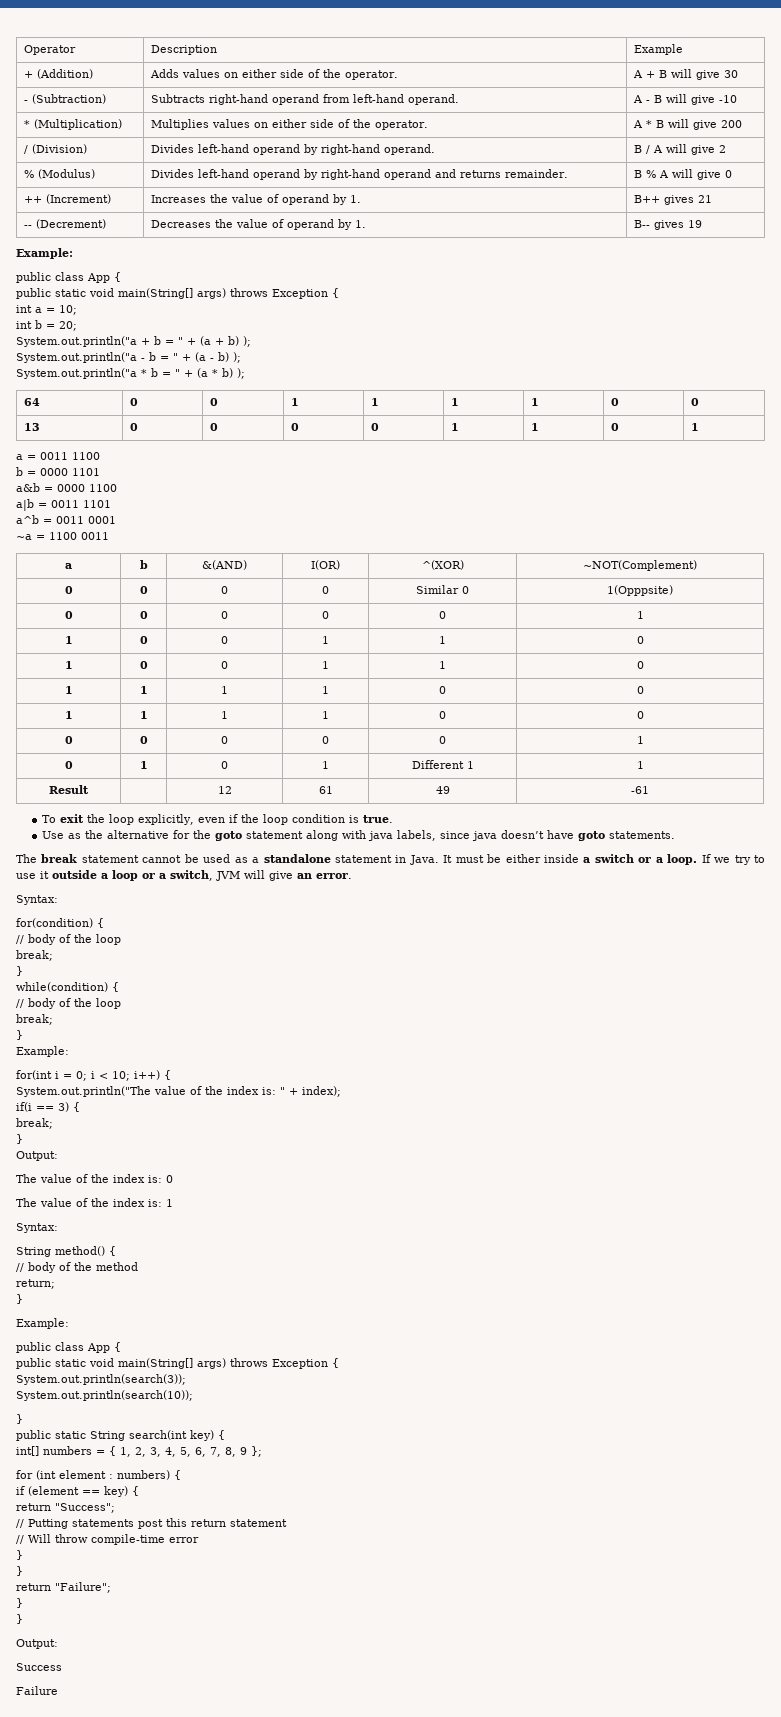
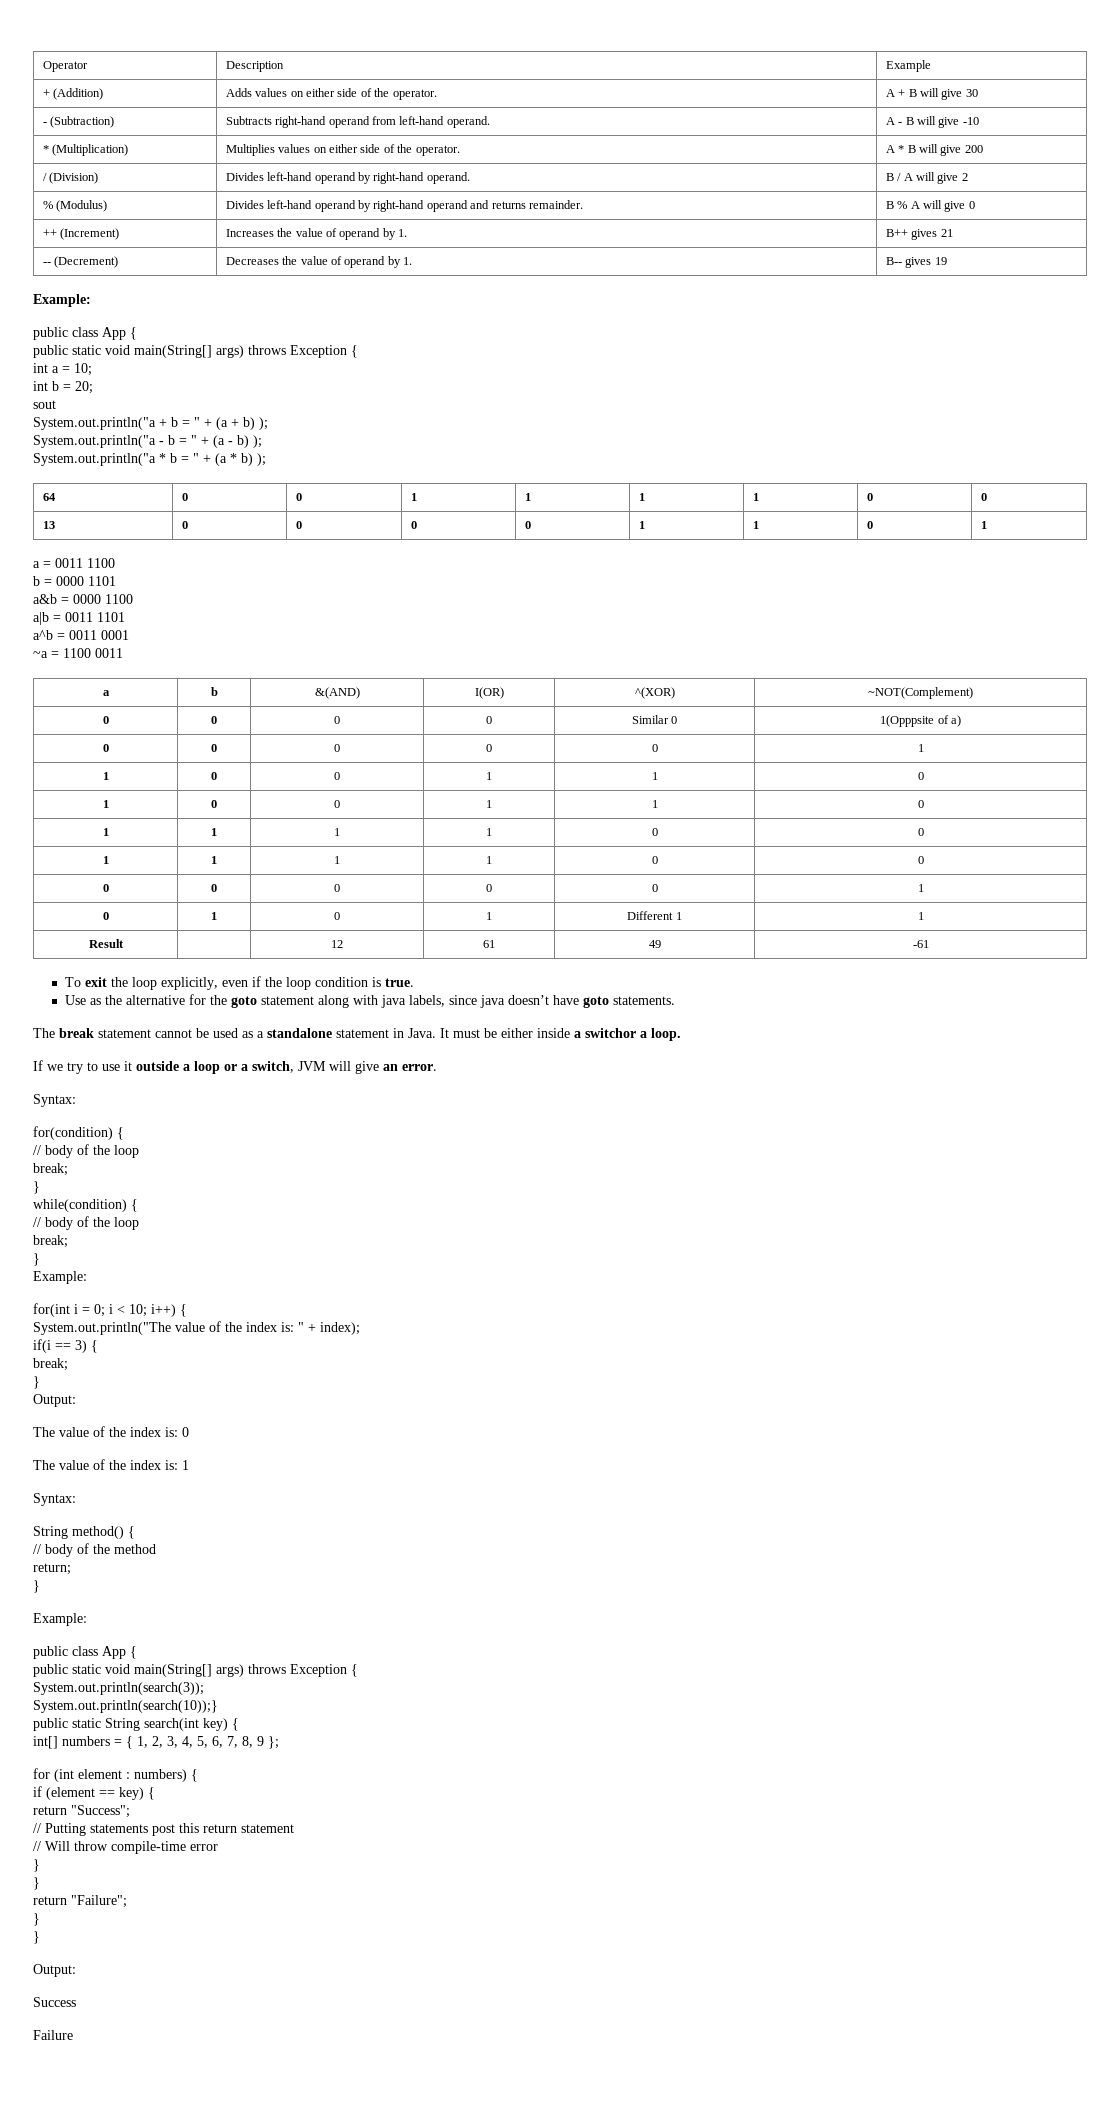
(77, 326) none -> [33,400,56,409] // sout
[607,585,673,596] 1(Opppsite) -> [880,715,961,727] 1(Opppsite of a)
[594,854,652,863] switch or -> [585,1028,636,1038] switchor
(698, 859) none -> (681, 1034) //
[16,1390,193,1401] [16,1414,23,1424] System.out.println(search(10)); // } -> [33,1700,218,1713] System.out.println(search(10));}

